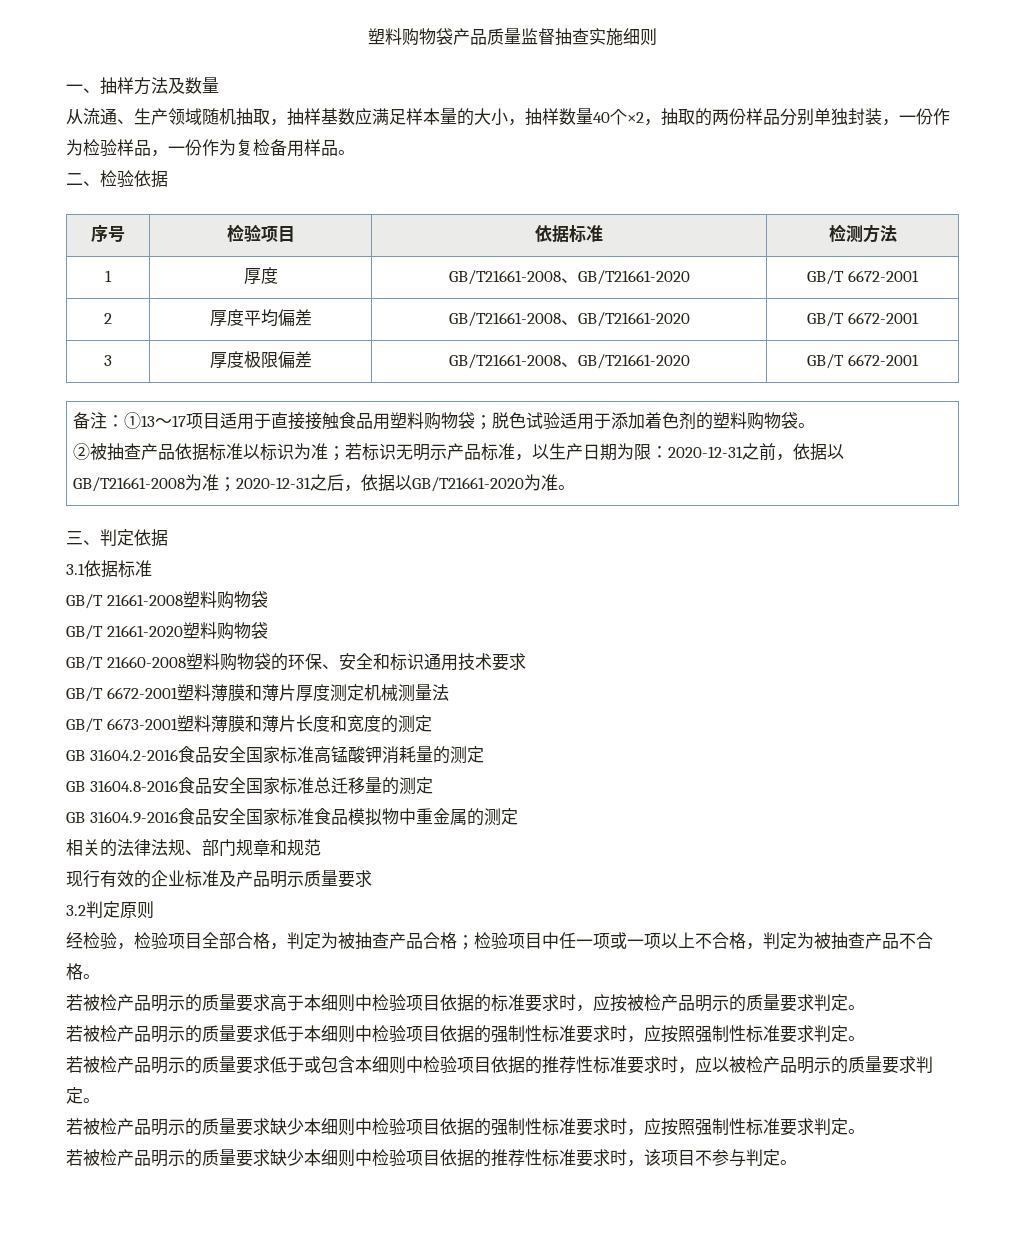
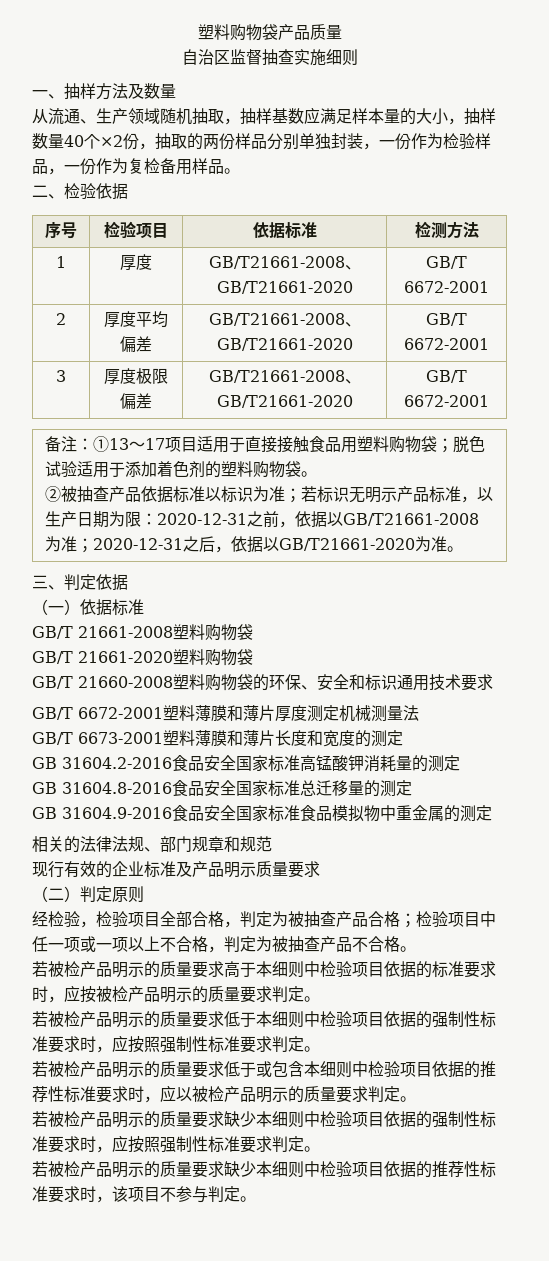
(521, 36) none -> [181,49,230,65] // 自治区
(644, 117) none -> [123,133,139,150] 份
[66,563,85,575] 3.1 -> [32,599,80,615] （一）
[66,905,86,916] 3.2 -> [32,886,80,902] （二）

